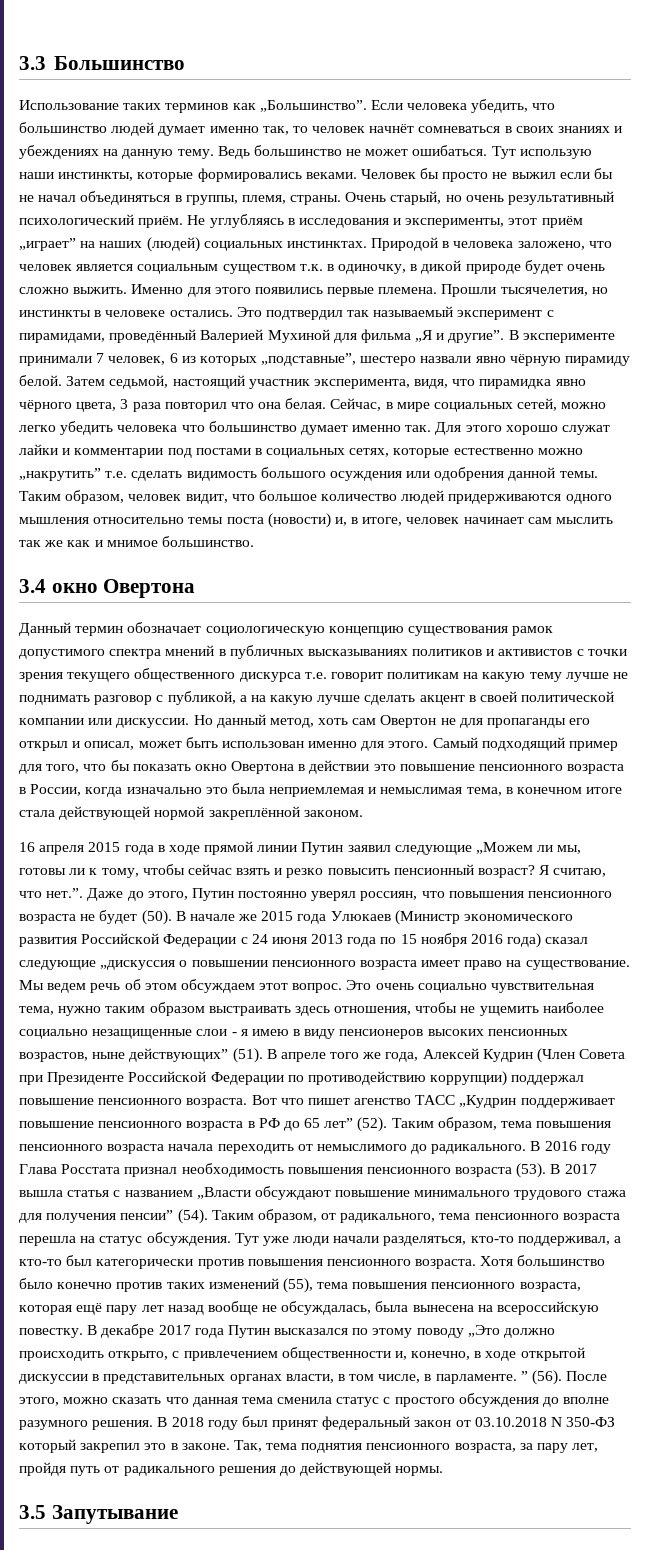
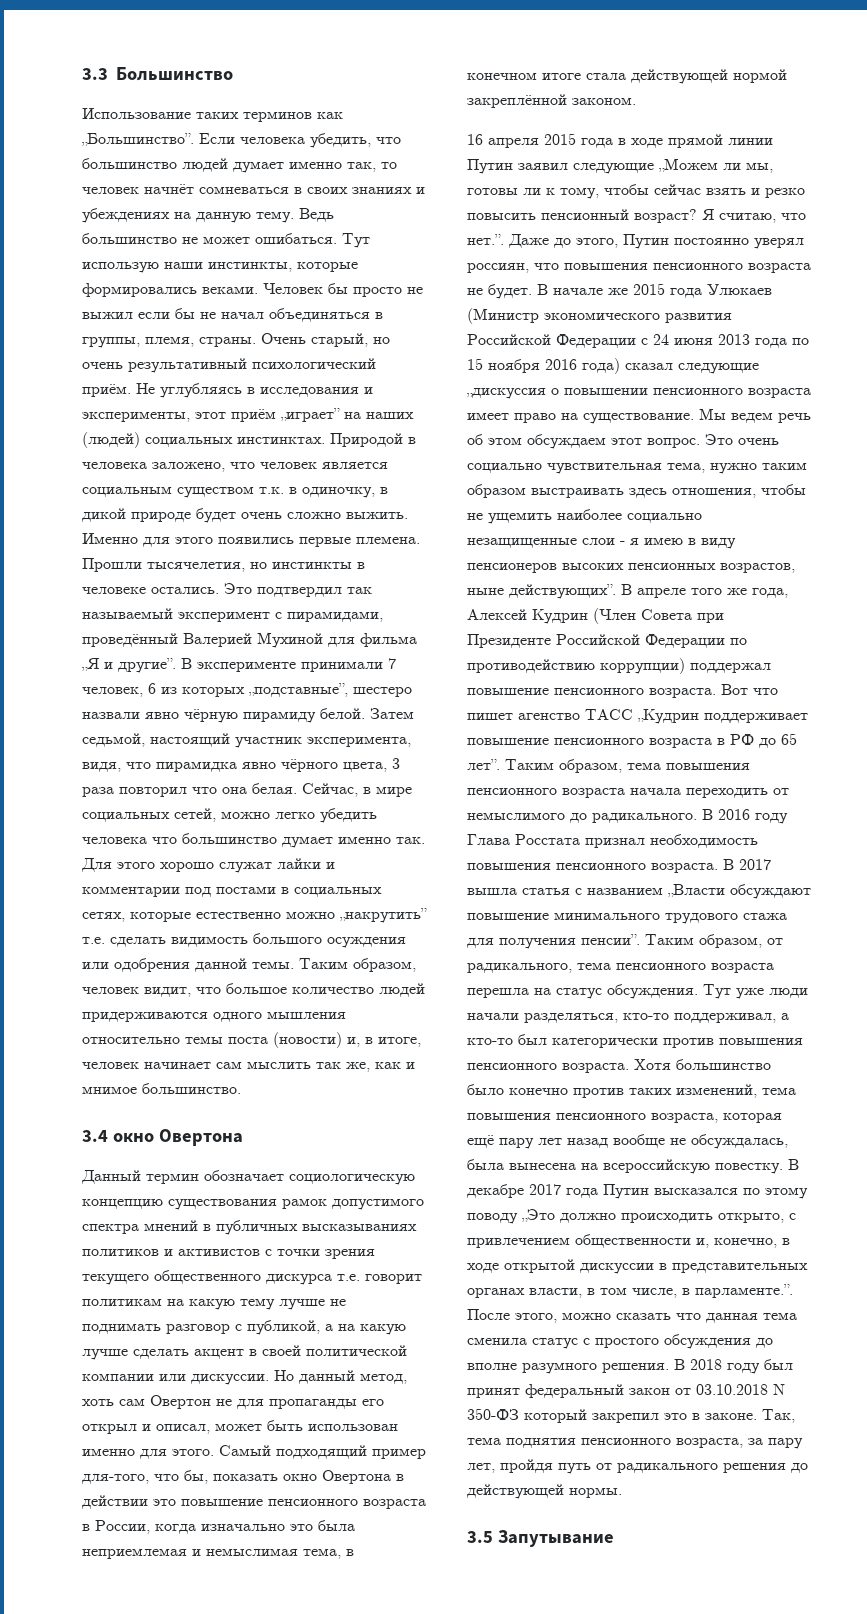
[44,540,64,547] же -> [346,1062,370,1072] же,
[19,760,130,774] для того, что бы -> [82,1470,208,1484] для-того, что бы,
[99,910,172,925] будет (50). -> [488,284,532,299] будет.
[129,1048,263,1063] действующих” (51). -> [509,584,616,599] действующих”.
[324,1117,388,1132] лет” (52). -> [467,759,500,770] лет”.
[455,1163,547,1178] возраста (53). -> [651,863,718,873] возраста.
[120,1209,208,1224] пенсии” (54). -> [581,934,640,945] пенсии”.
[208,1278,313,1293] изменений (55), -> [676,1084,757,1098] изменений,
[435,1370,563,1385] парламенте. ” (56). -> [695,1284,793,1298] парламенте.”.

